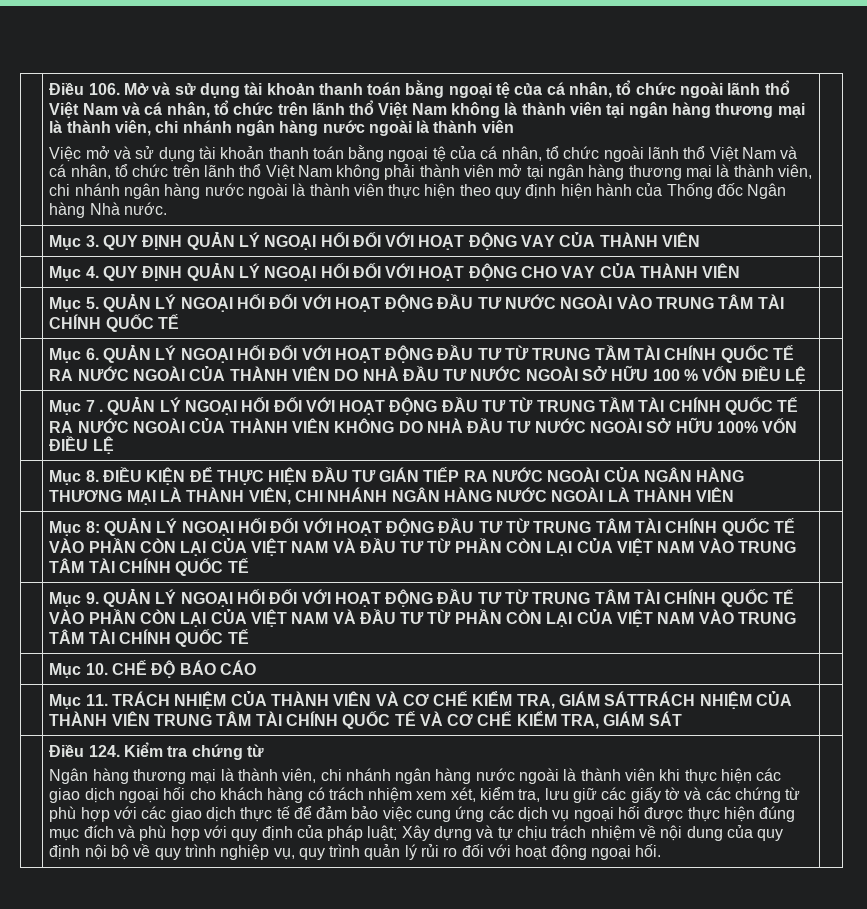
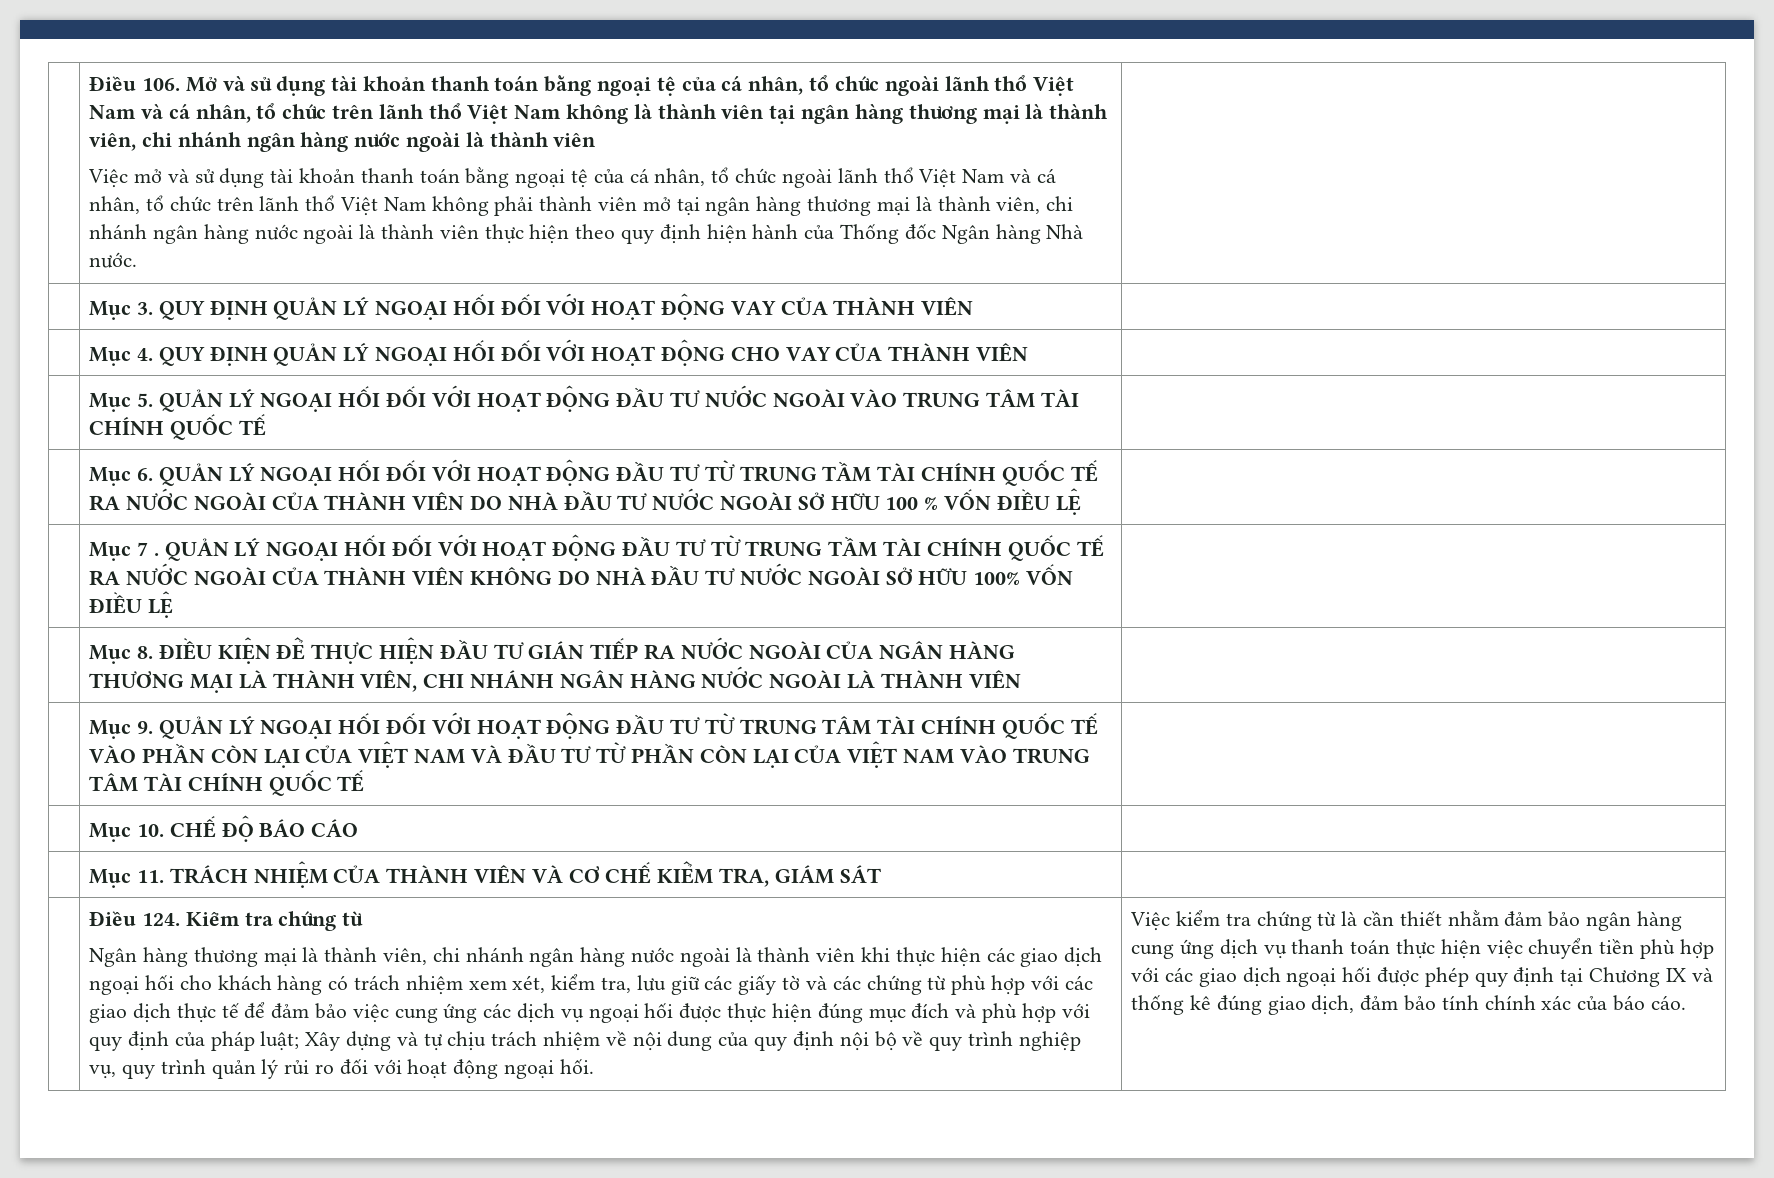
[49,518,796,536] [49,538,797,556] [49,558,249,576] // | Mục 8: QUẢN LÝ NGOẠI HỐI ĐỐI VỚI HOẠT ĐỘNG ĐẦU TƯ TỪ TRUNG TÂM TÀI CHÍNH QUỐC TẾ VÀO PHẦN CÒN LẠI CỦA VIỆT NAM VÀ ĐẦU TƯ TỪ PHẦN CÒN LẠI CỦA VIỆT NAM VÀO TRUNG TÂM TÀI CHÍNH QUỐC TẾ | -> (1021, 679) none
[604,691,793,709] [49,711,645,729] SÁTTRÁCH NHIỆM CỦA THÀNH VIÊN TRUNG TÂM TÀI CHÍNH QUỐC TẾ VÀ CƠ CHẾ KIỂM TRA, GIÁM -> (834, 874) none
(662, 850) none -> [1130,909,1682,931] [1131,938,1714,959] [1131,967,1713,987] [1131,995,1686,1015] Việc kiểm tra chứng từ là cần thiết nhằm đảm bảo ngân hàng cung ứng dịch vụ thanh toán thực hiện việc chuyển tiền phù hợp với các giao dịch ngoại hối được phép quy định tại Chương IX và thống kê đúng giao dịch, đảm bảo tính chính xác của báo cáo.

